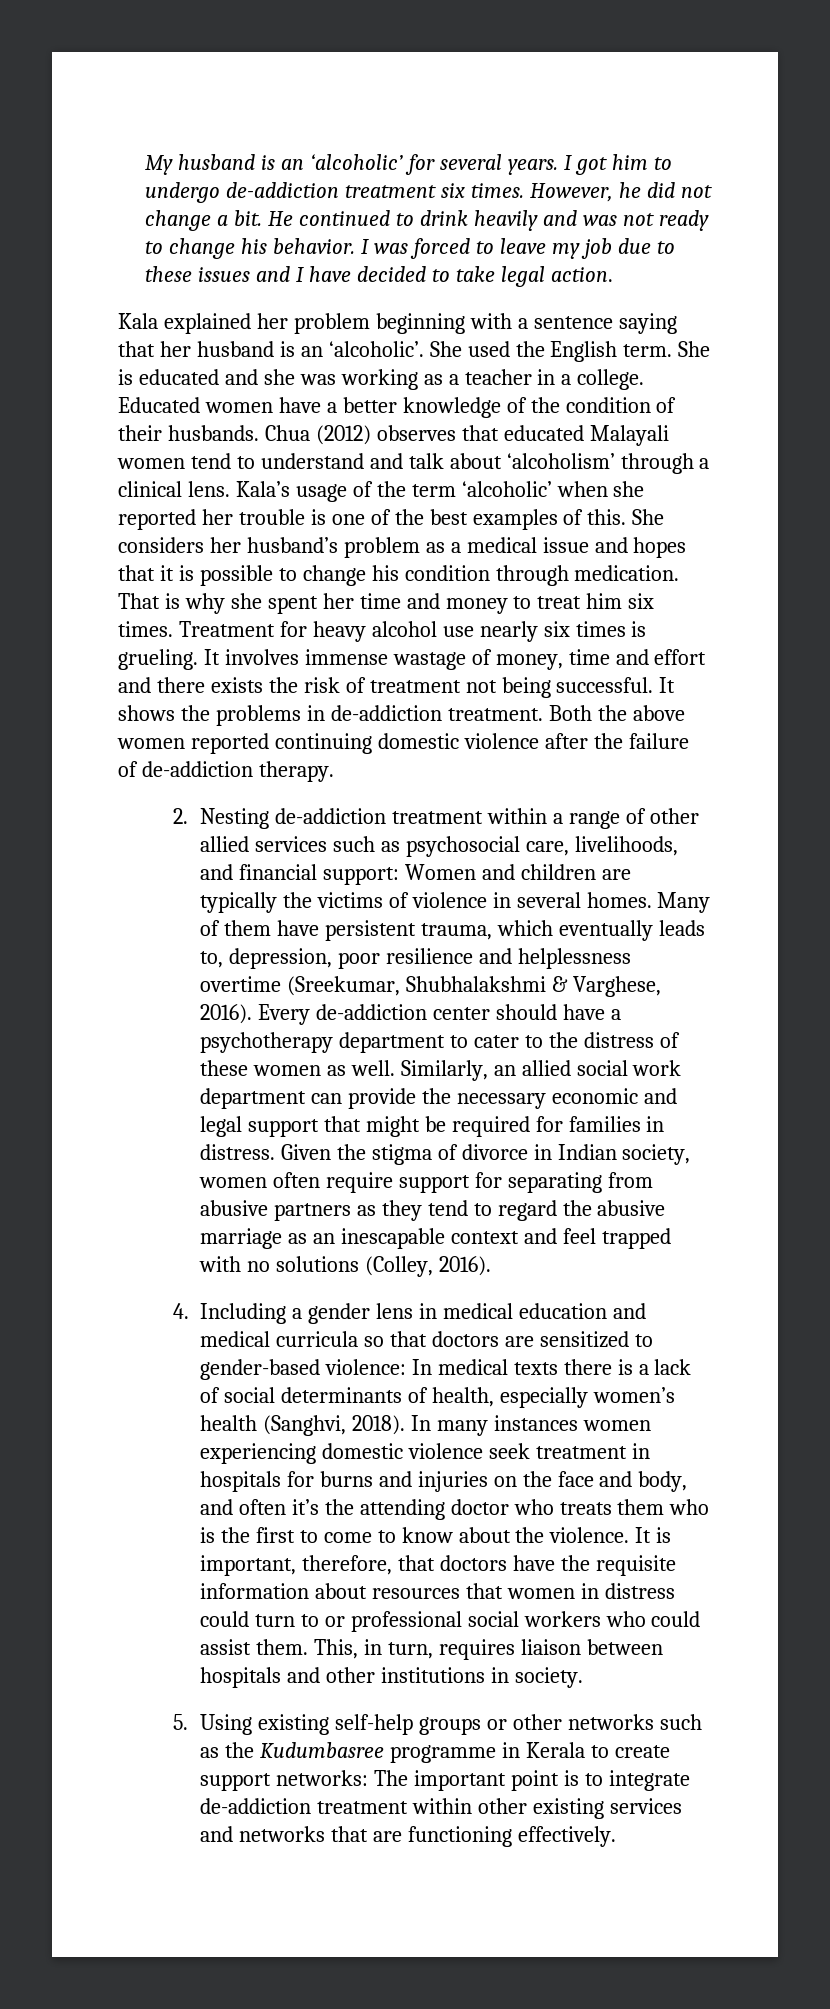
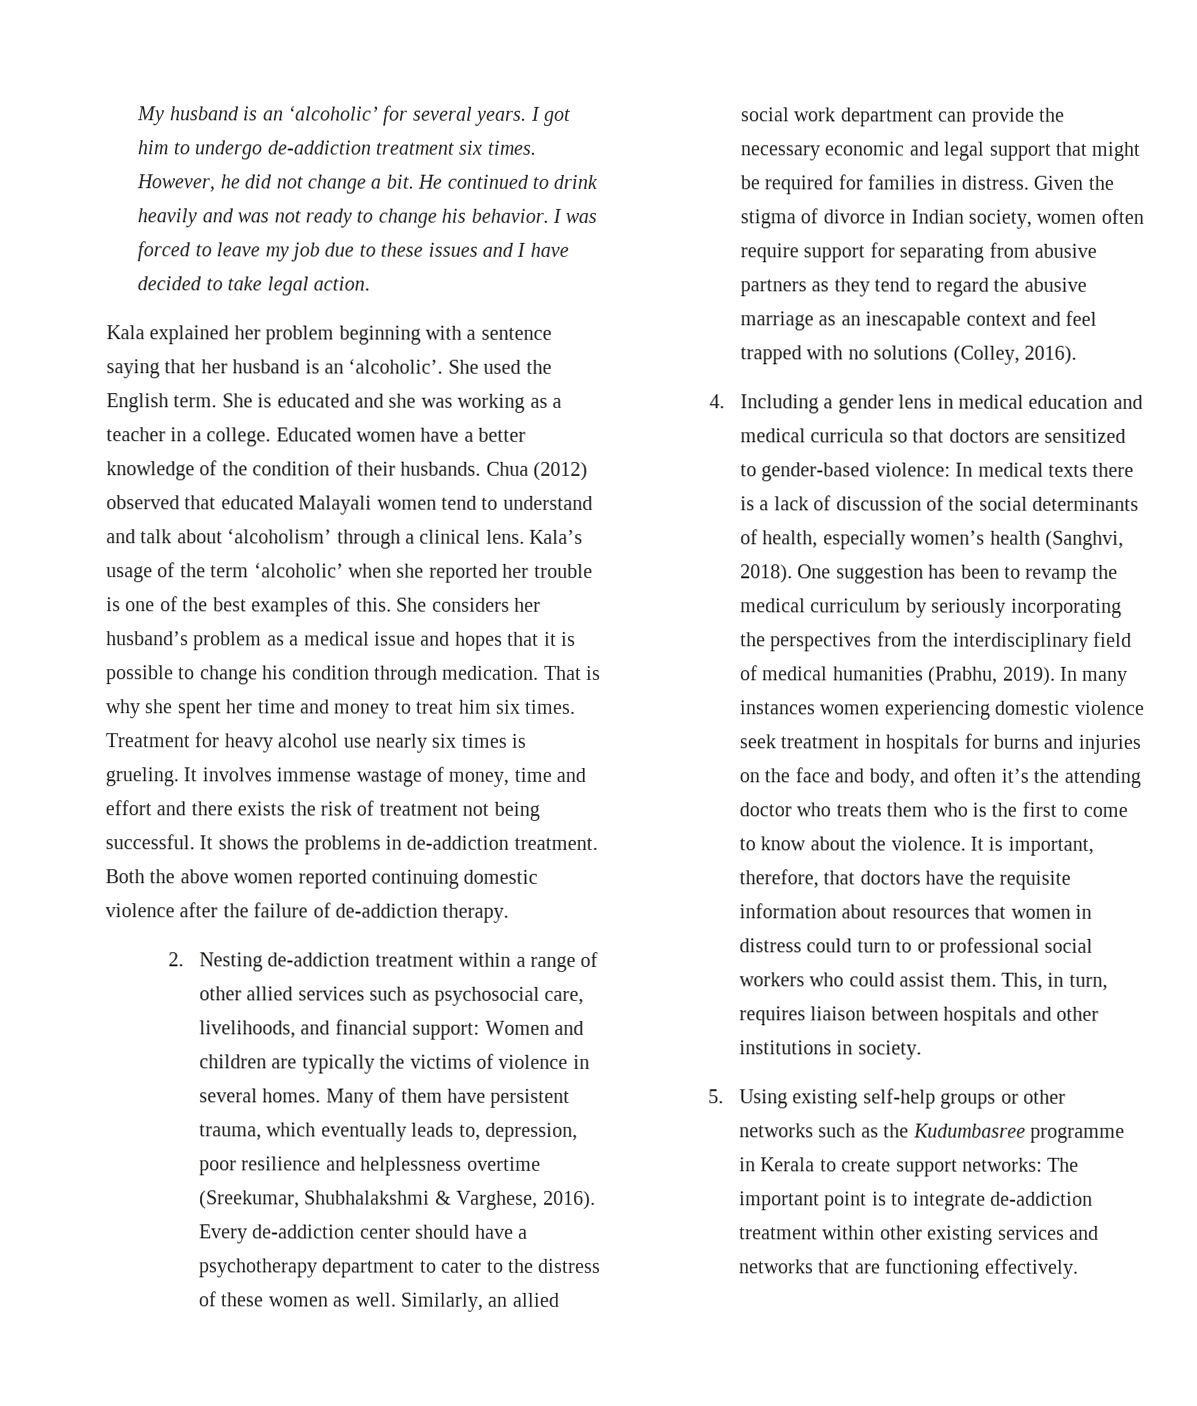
[376,425,456,441] observes -> [106,495,180,510] observed
(220, 1395) none -> [835,495,975,511] discussion of the
(405, 1425) none -> [797,564,1118,584] [739,598,1122,618] [739,631,1132,652] [739,665,1056,686] One suggestion has been to revamp the medical curriculum by seriously incorporating the perspectives from the interdisciplinary field of medical humanities (Prabhu, 2019).

